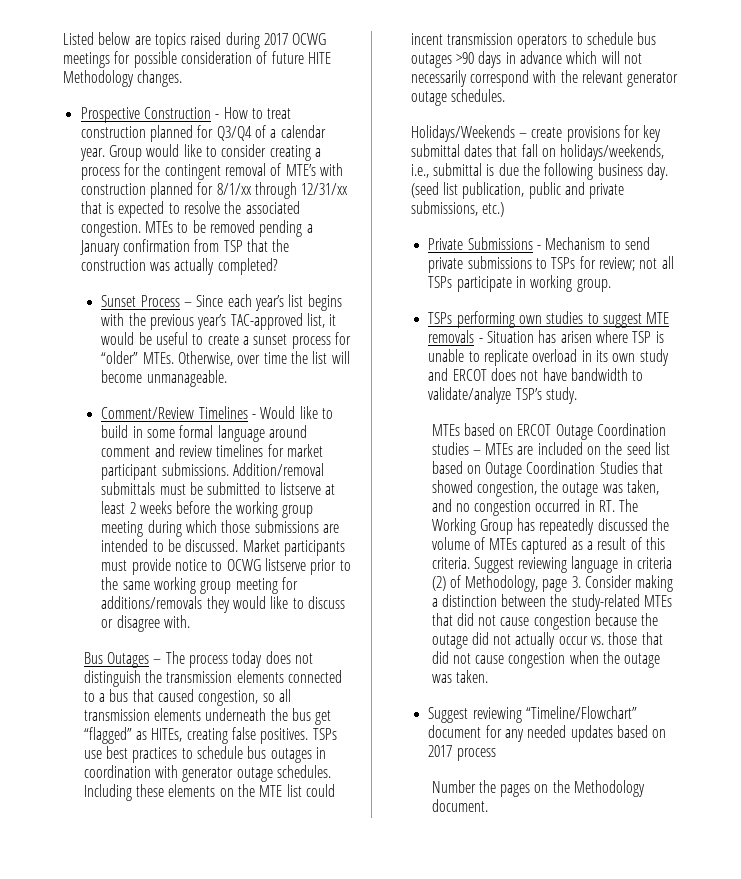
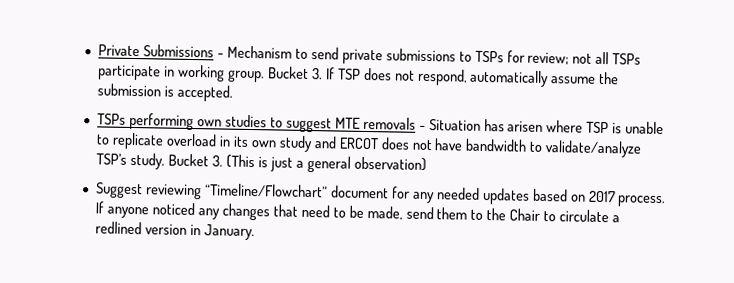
[63,32,327,49] [63,51,331,68] [63,70,183,87] [80,107,292,123] [80,125,326,142] [79,144,321,161] [80,163,343,180] [80,182,349,199] [80,201,300,218] [80,220,313,237] [79,239,290,256] [80,258,278,275] [101,294,342,311] [101,313,337,330] [101,332,351,349] [101,351,350,366] [101,370,227,387] [101,406,333,419] [101,425,307,442] [101,444,323,457] [101,463,325,480] [101,482,336,495] [101,501,314,518] [101,520,339,537] [101,539,345,556] [101,558,351,575] [101,577,298,594] [101,596,345,613] [101,615,191,632] [83,651,314,668] [83,670,343,687] [83,689,292,706] [83,708,332,725] [83,727,337,744] [83,746,327,763] [83,765,332,782] [83,784,336,801] [410,32,657,49] [410,51,643,68] [410,70,679,87] [410,89,506,106] [410,125,662,142] [410,144,665,161] [410,163,669,180] [410,182,625,199] [410,201,505,217] Listed below are topics raised during 2017 OCWG meetings for possible consideration of future HITE Methodology changes. // Prospective Construction - How to treat construction planned for Q3/Q4 of a calendar year. Group would like to consider creating a process for the contingent removal of MTE’s with construction planned for 8/1/xx through 12/31/xx that is expected to resolve the associated congestion. MTEs to be removed pending a January confirmation from TSP that the construction was actually completed? // Sunset Process – Since each year’s list begins with the previous year’s TAC-approved list, it would be useful to create a sunset process for “older” MTEs. Otherwise, over time the list will become unmanageable. // Comment/Review Timelines - Would like to build in some formal language around comment and review timelines for market participant submissions. Addition/removal submittals must be submitted to listserve at least 2 weeks before the working group meeting during which those submissions are intended to be discussed. Market participants must provide notice to OCWG listserve prior to the same working group meeting for additions/removals they would like to discuss or disagree with. // Bus Outages – The process today does not distinguish the transmission elements connected to a bus that caused congestion, so all transmission elements underneath the bus get “flagged” as HITEs, creating false positives. TSPs use best practices to schedule bus outages in coordination with generator outage schedules. Including these elements on the MTE list could incent transmission operators to schedule bus outages >90 days in advance which will not necessarily correspond with the relevant generator outage schedules. // Holidays/Weekends – create provisions for key submittal dates that fall on holidays/weekends, i.e., submittal is due the following business day. (seed list publication, public and private submissions, etc.) // -> (98, 50) none
(611, 285) none -> [268,66,620,88] [97,83,234,102] Bucket 3. If TSP does not respond, automatically assume the submission is accepted.
[431,423,667,440] [431,442,671,455] [431,461,664,478] [431,480,660,497] [431,499,639,516] [431,518,670,535] [431,537,666,554] [431,556,673,573] [431,575,674,592] [431,594,673,611] [431,613,659,630] [431,632,663,649] [431,651,661,668] [431,670,488,683] // MTEs based on ERCOT Outage Coordination studies – MTEs are included on the seed list based on Outage Coordination Studies that showed congestion, the outage was taken, and no congestion occurred in RT. The Working Group has repeatedly discussed the volume of MTEs captured as a result of this criteria. Suggest reviewing language in criteria (2) of Methodology, page 3. Consider making a distinction between the study-related MTEs that did not cause congestion because the outage did not actually occur vs. those that did not cause congestion when the outage was taken. -> [168,153,427,173] Bucket 3. (This is just a general observation)
[456,748,496,761] [431,780,646,797] [431,799,488,812] process // Number the pages on the Methodology document. -> [617,195,667,208] [95,201,620,223] [95,221,256,241] process. If anyone noticed any changes that need to be made, send them to the Chair to circulate a redlined version in January.

